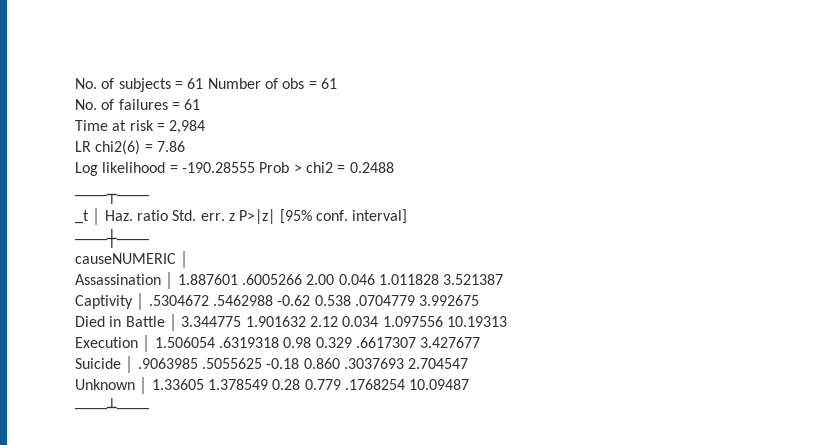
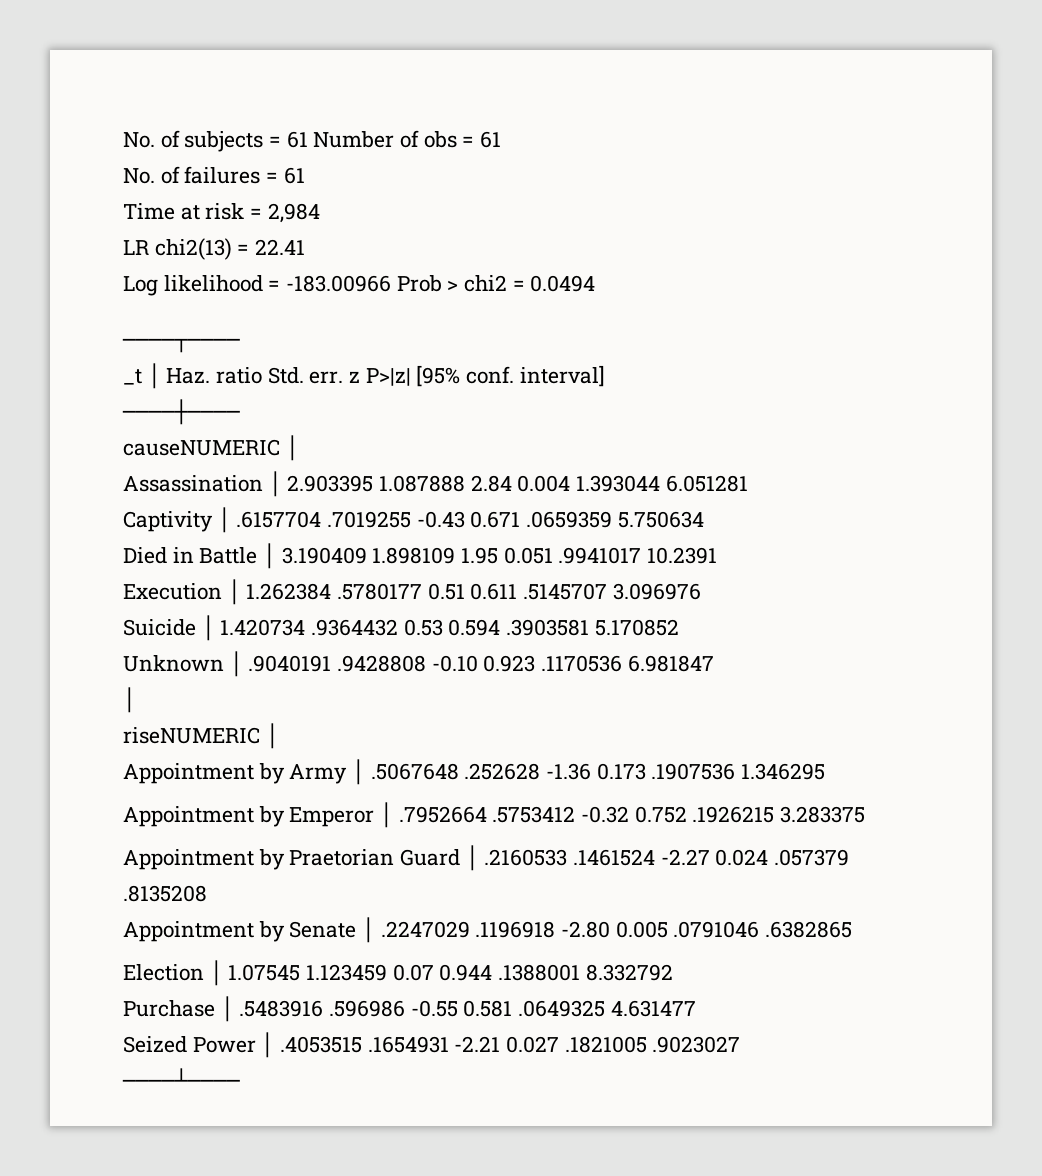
[95,140,185,155] chi2(6) = 7.86 -> [154,238,306,260] chi2(13) = 22.41
[181,162,255,173] -190.28555 -> [286,275,392,292] -183.00966
[349,162,394,173] 0.2488 -> [530,275,596,292] 0.0494
[177,274,504,285] [75,293,480,310] [75,314,507,331] [75,335,481,352] [75,356,469,373] [75,377,470,394] 1.887601 .6005266 2.00 0.046 1.011828 3.521387 // Captivity │ .5304672 .5462988 -0.62 0.538 .0704779 3.992675 // Died in Battle │ 3.344775 1.901632 2.12 0.034 1.097556 10.19313 // Execution │ 1.506054 .6319318 0.98 0.329 .6617307 3.427677 // Suicide │ .9063985 .5055625 -0.18 0.860 .3037693 2.704547 // Unknown │ 1.33605 1.378549 0.28 0.779 .1768254 10.09487 -> [287,475,748,492] [123,507,704,533] [123,543,718,569] [123,579,701,605] [123,615,679,641] [123,651,714,677] [123,687,136,713] [123,723,279,749] [123,759,826,785] [123,802,866,828] [123,845,850,871] [123,885,207,902] [123,917,853,943] [123,960,673,986] [123,996,696,1022] [123,1032,741,1058] 2.903395 1.087888 2.84 0.004 1.393044 6.051281 // Captivity │ .6157704 .7019255 -0.43 0.671 .0659359 5.750634 // Died in Battle │ 3.190409 1.898109 1.95 0.051 .9941017 10.2391 // Execution │ 1.262384 .5780177 0.51 0.611 .5145707 3.096976 // Suicide │ 1.420734 .9364432 0.53 0.594 .3903581 5.170852 // Unknown │ .9040191 .9428808 -0.10 0.923 .1170536 6.981847 // │ // riseNUMERIC │ // Appointment by Army │ .5067648 .252628 -1.36 0.173 .1907536 1.346295 // Appointment by Emperor │ .7952664 .5753412 -0.32 0.752 .1926215 3.283375 // Appointment by Praetorian Guard │ .2160533 .1461524 -2.27 0.024 .057379 .8135208 // Appointment by Senate │ .2247029 .1196918 -2.80 0.005 .0791046 .6382865 // Election │ 1.07545 1.123459 0.07 0.944 .1388001 8.332792 // Purchase │ .5483916 .596986 -0.55 0.581 .0649325 4.631477 // Seized Power │ .4053515 .1654931 -2.21 0.027 .1821005 .9023027

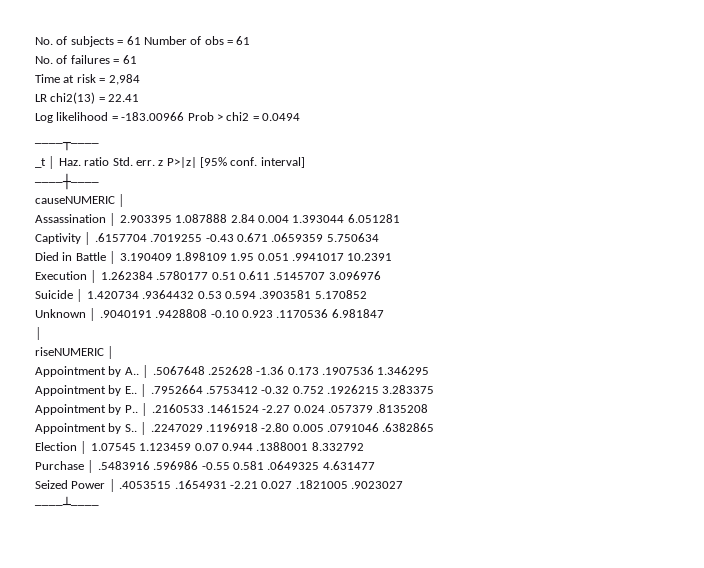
[289,764,348,784] Army -> [124,367,139,375] A..
[289,807,375,827] Emperor -> [124,386,137,394] E..
[289,849,461,866] Praetorian Guard -> [124,405,138,413] P..
[289,921,357,938] Senate -> [124,424,137,432] S..

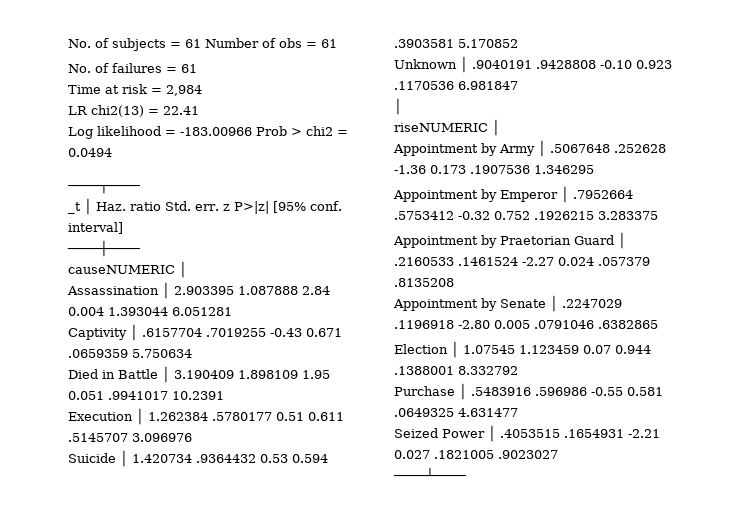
[124,367,139,375] A.. -> [499,144,535,156] Army
[124,386,137,394] E.. -> [500,190,558,202] Emperor
[124,405,138,413] P.. -> [500,235,614,245] Praetorian Guard
[124,424,137,432] S.. -> [500,299,546,308] Senate

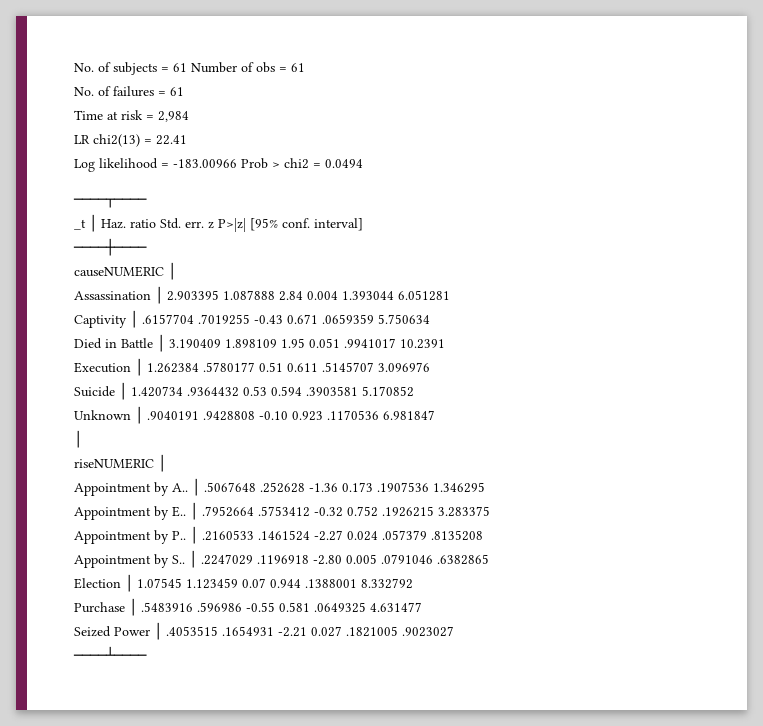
[499,144,535,156] Army -> [172,483,188,492] A..
[500,190,558,202] Emperor -> [172,506,186,517] E..
[500,235,614,245] Praetorian Guard -> [172,531,186,540] P..
[500,299,546,308] Senate -> [172,555,185,564] S..

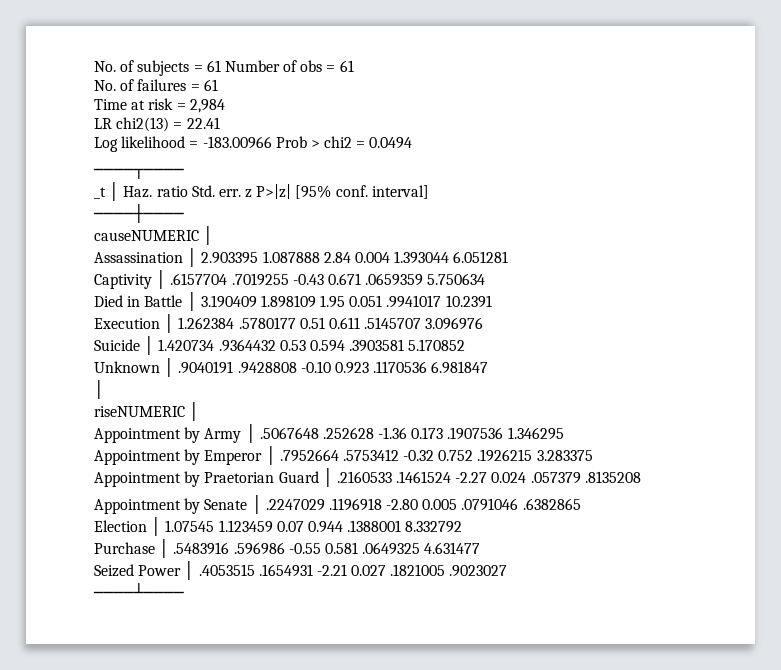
[172,483,188,492] A.. -> [204,428,242,443] Army
[172,506,186,517] E.. -> [204,450,263,465] Emperor
[172,531,186,540] P.. -> [204,471,319,483] Praetorian Guard
[172,555,185,564] S.. -> [204,499,248,510] Senate

